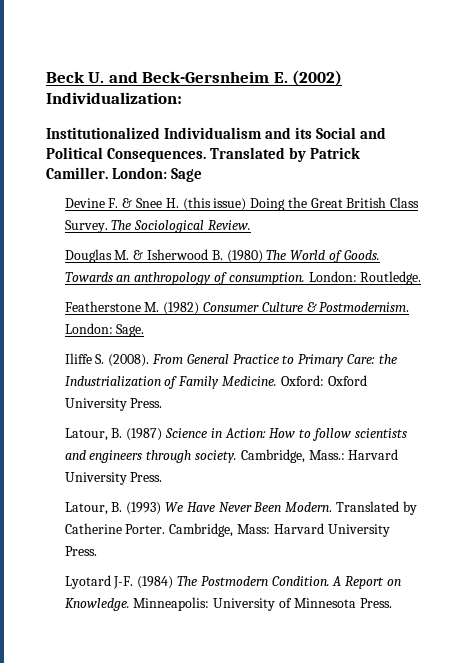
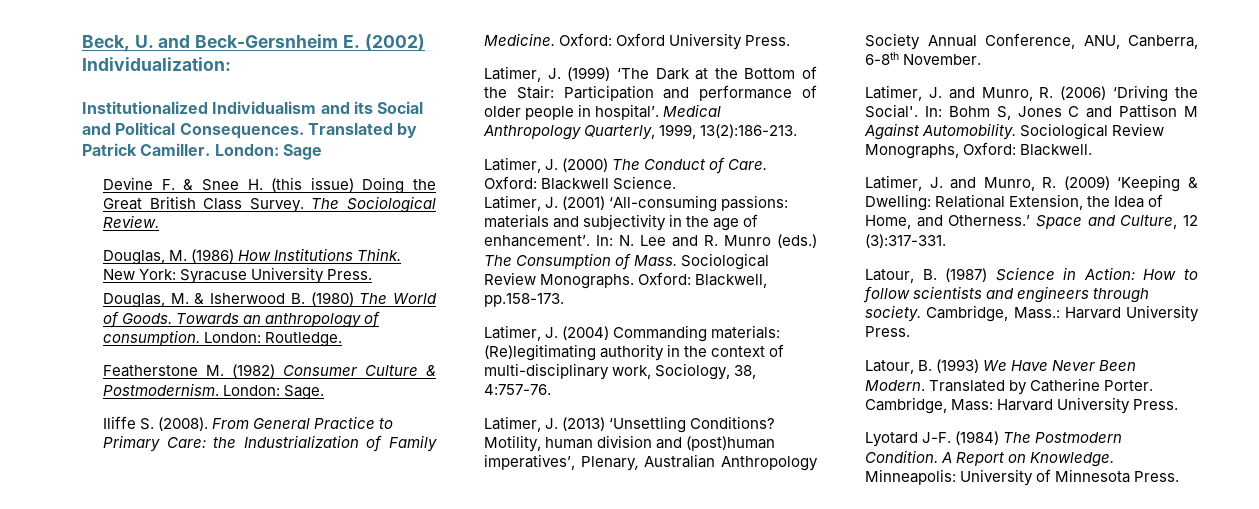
[46,71,85,83] Beck -> [82,35,130,52] Beck,
[64,249,112,263] Douglas -> [103,248,402,265] [103,267,373,284] [103,293,166,308] Douglas, M. (1986) How Institutions Think. New York: Syracuse University Press. // Douglas,
(163, 403) none -> [484,66,817,82] [484,85,817,101] [484,104,722,120] [483,124,798,140] [484,157,768,174] [484,176,677,190] [484,195,789,212] [484,214,759,231] [484,234,817,248] [484,253,770,270] [484,272,768,289] [484,293,565,307] [484,325,781,342] [484,344,785,361] [484,363,757,380] [484,384,552,395] [484,416,776,433] [484,435,776,452] [484,454,818,471] [865,33,1198,50] [865,52,982,65] [865,85,1198,102] [865,104,1198,120] [864,123,1165,140] [865,142,1093,159] [865,175,1198,192] [865,194,1164,211] [865,215,1198,229] [865,234,947,248] // Latimer, J. (1999) ‘The Dark at the Bottom of the Stair: Participation and performance of older people in hospital’. Medical Anthropology Quarterly, 1999, 13(2):186-213. // Latimer, J. (2000) The Conduct of Care. Oxford: Blackwell Science. // Latimer, J. (2001) ‘All-consuming passions: materials and subjectivity in the age of enhancement’. In: N. Lee and R. Munro (eds.) The Consumption of Mass. Sociological Review Monographs. Oxford: Blackwell, pp.158-173. // Latimer, J. (2004) Commanding materials: (Re)legitimating authority in the context of multi-disciplinary work, Sociology, 38, 4:757-76. // Latimer, J. (2013) ‘Unsettling Conditions? Motility, human division and (post)human imperatives’, Plenary, Australian Anthropology Society Annual Conference, ANU, Canberra, 6-8th November. // Latimer, J. and Munro, R. (2006) ‘Driving the Social'. In: Bohm S, Jones C and Pattison M Against Automobility. Sociological Review Monographs, Oxford: Blackwell. // Latimer, J. and Munro, R. (2009) ‘Keeping & Dwelling: Relational Extension, the Idea of Home, and Otherness.’ Space and Culture, 12 (3):317-331.

